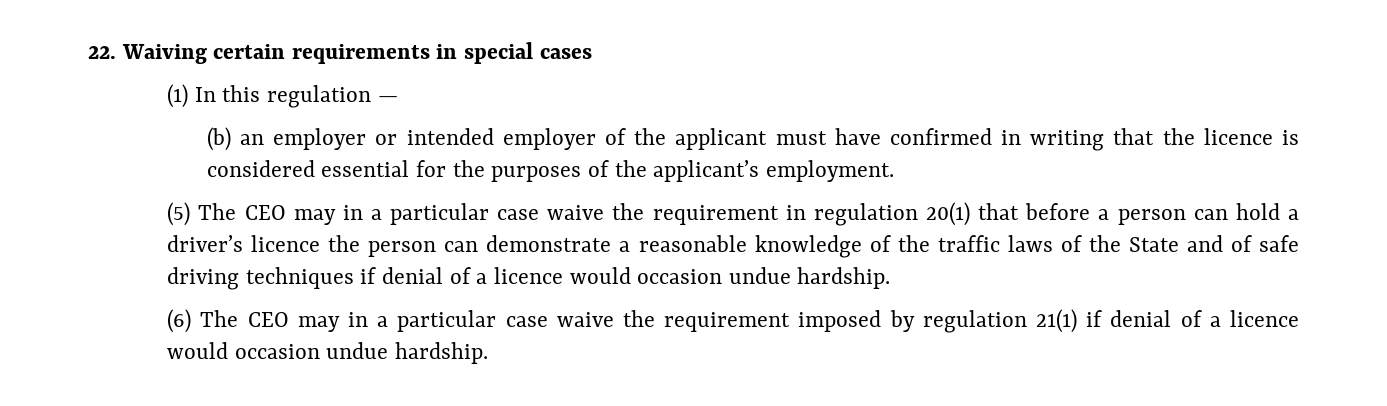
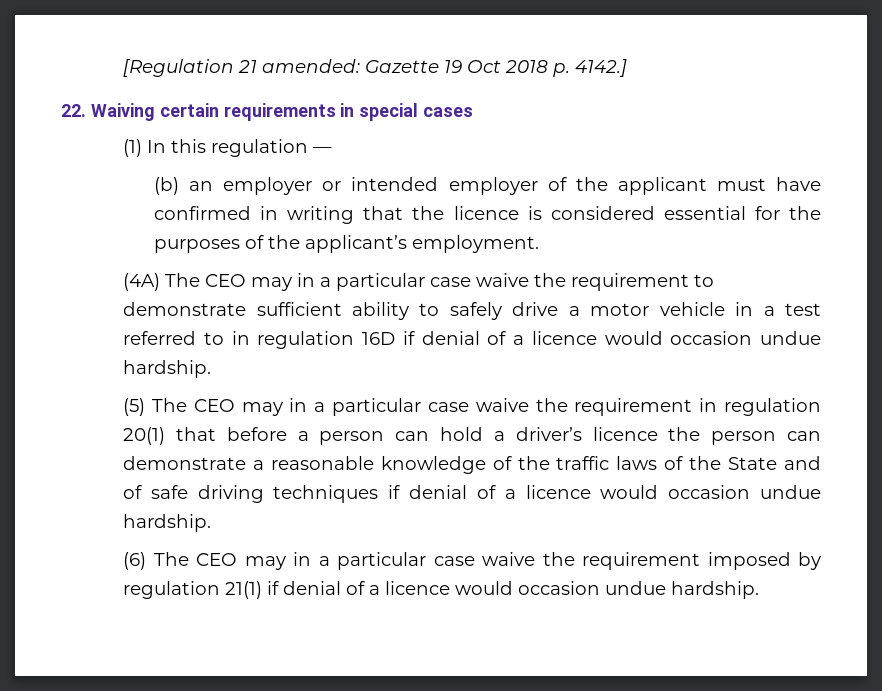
(88, 52) none -> [123,59,628,77] [Regulation 21 amended: Gazette 19 Oct 2018 p. 4142.] //
(894, 171) none -> [123,273,715,291] [123,302,821,320] [123,331,821,349] [123,360,212,378] // (4A) The CEO may in a particular case waive the requirement to demonstrate sufficient ability to safely drive a motor vehicle in a test referred to in regulation 16D if denial of a licence would occasion undue hardship.

